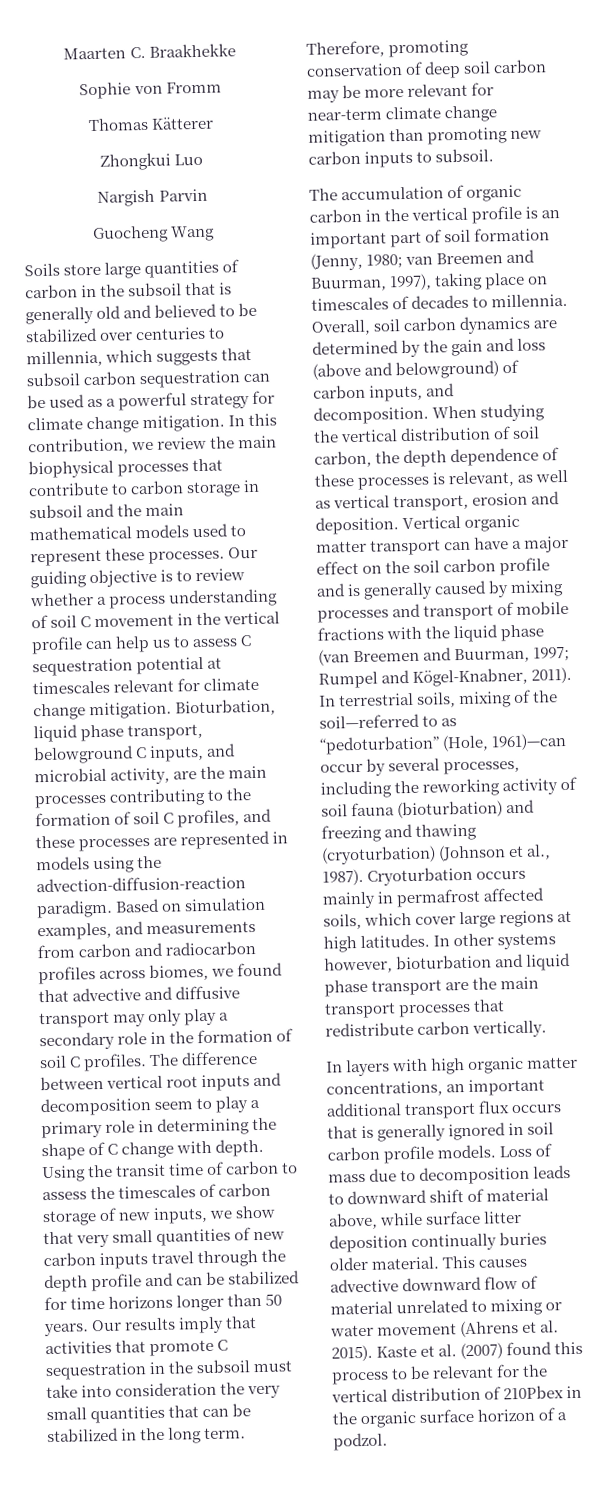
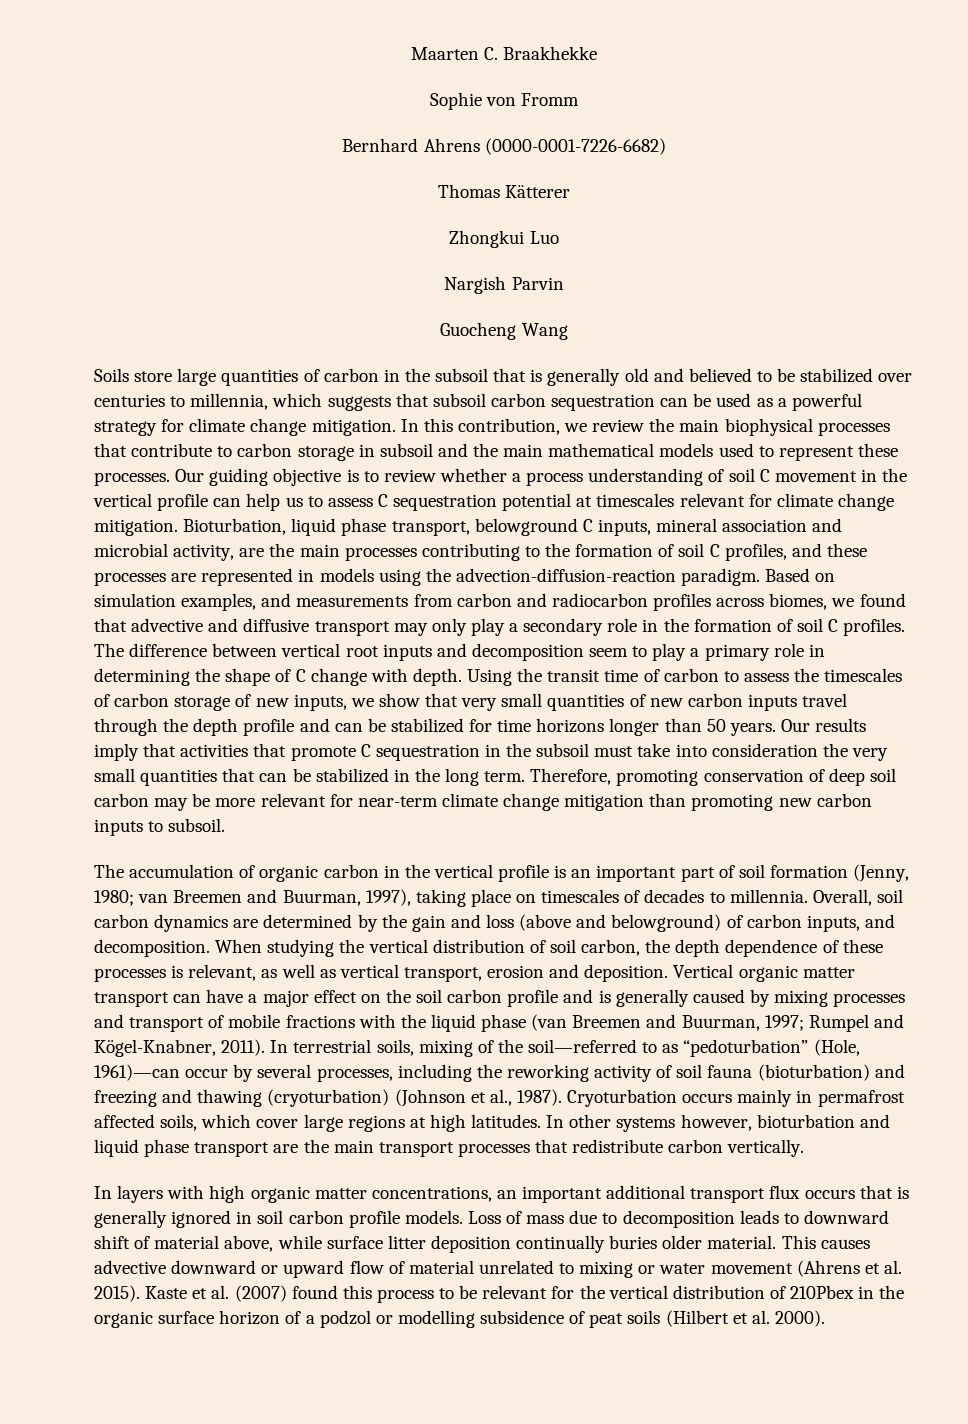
(222, 87) none -> [342,138,666,155] // Bernhard Ahrens (0000-0001-7226-6682)
(205, 753) none -> [656,518,808,532] mineral association
(483, 1284) none -> [261,1260,345,1278] or upward
[333,1432,388,1451] podzol. -> [319,1310,825,1328] podzol or modelling subsidence of peat soils (Hilbert et al. 2000).

